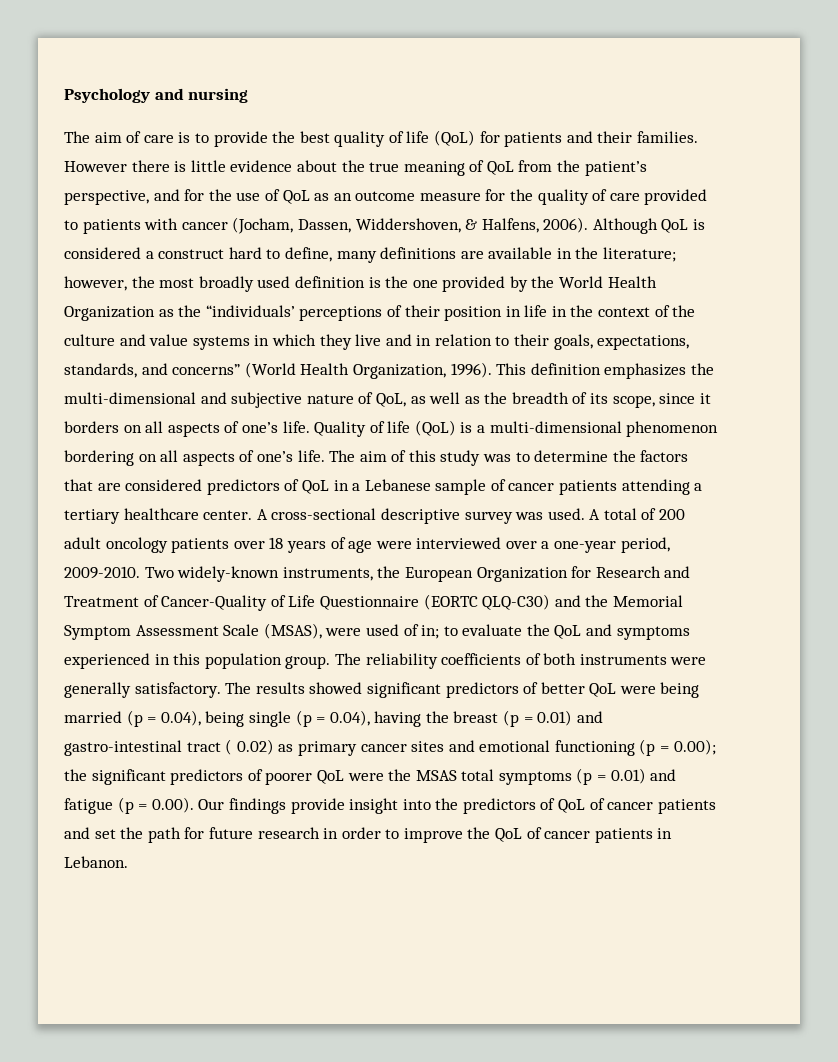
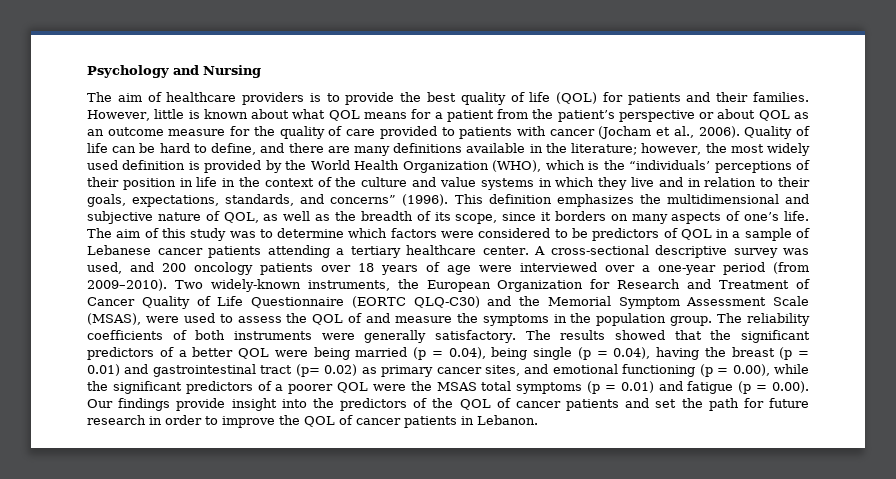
[188,88,249,103] [64,131,174,143] nursing // The aim of care -> [203,65,261,78] [87,92,305,105] Nursing // The aim of healthcare providers
[434,130,476,146] (QoL) -> [556,92,598,104] (QOL)
[64,160,647,176] [64,189,310,205] However there is little evidence about the true meaning of QoL from the patient’s perspective, and for the use of QoL -> [87,109,790,122] However, little is known about what QOL means for a patient from the patient’s perspective or about QOL
[232,217,706,234] [64,247,332,262] (Jocham, Dassen, Widdershoven, & Halfens, 2006). Although QoL is considered a construct hard to define, -> [598,126,810,139] [87,143,350,155] (Jocham et al., 2006). Quality of life can be hard to define, and there are
[460,251,484,259] are -> (463, 148) none
[198,276,254,292] broadly -> [767,143,811,156] widely
[385,276,438,288] the one -> (200, 165) none
[158,309,174,317] as -> [492,160,600,172] (WHO), which is
[244,362,492,379] (World Health Organization, 1996). -> [402,194,449,206] (1996).
[64,392,196,404] multi-dimensional -> [666,194,779,204] multidimensional
[375,393,406,407] QoL, -> [223,212,259,223] QOL,
[145,420,719,437] [64,450,179,466] all aspects of one’s life. Quality of life (QoL) is a multi-dimensional phenomenon bordering on all -> [631,214,668,224] many
[612,450,689,462] [64,479,329,495] the factors that are considered predictors of QoL -> [348,228,712,241] which factors were considered to be predictors of QOL
[364,479,431,491] Lebanese -> (741, 234) none
(506, 485) none -> [87,245,151,255] Lebanese
[547,508,686,520] [64,537,101,549] used. A total of 200 adult -> [87,262,186,274] used, and 200
[620,537,670,553] [64,566,140,579] period, 2009-2010. -> [723,262,809,275] [87,279,167,291] period (from 2009–2010).
[161,595,268,611] Cancer-Quality -> [87,296,190,309] Cancer Quality
[403,624,690,640] [64,653,201,669] of in; to evaluate the QoL and symptoms experienced in this -> [219,313,592,326] to assess the QOL of and measure the symptoms in the
[366,682,617,698] significant predictors of better QoL -> [674,330,810,343] [87,347,269,360] that the significant predictors of a better QOL
[64,739,233,756] gastro-intestinal tract ( -> [152,364,320,377] gastrointestinal tract (p=
[411,741,445,752] sites -> [484,365,520,376] sites,
[673,739,716,755] [64,769,344,785] 0.00); the significant predictors of poorer QoL -> [732,364,809,376] [87,381,369,394] 0.00), while the significant predictors of a poorer QOL
[558,799,586,813] QoL -> [432,398,491,410] the QOL
[495,828,523,842] QoL -> [304,416,335,427] QOL

